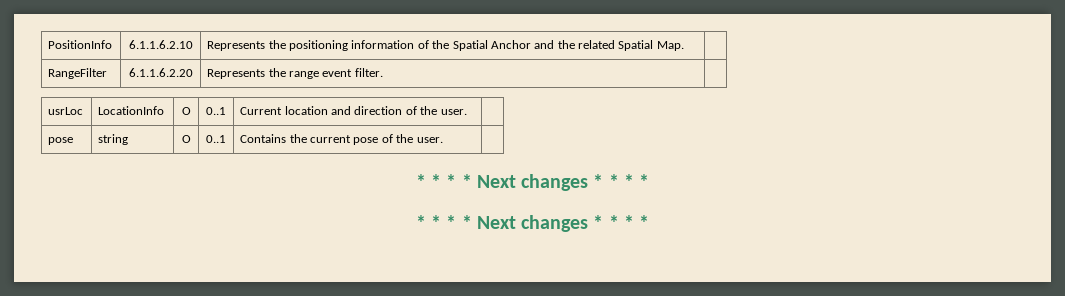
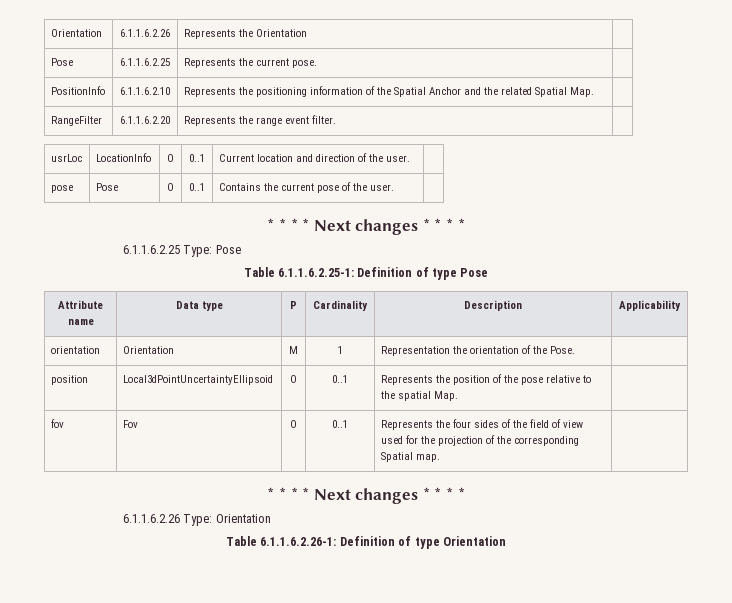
(48, 44) none -> [50,29,102,37] [120,29,170,37] [183,29,307,39] [50,58,73,66] [120,58,170,66] [183,58,317,68] Orientation | 6.1.1.6.2.26 | Represents the Orientation | // Pose | 6.1.1.6.2.25 | Represents the current pose. | //
[98,134,129,145] string -> [95,183,118,191] Pose
(650, 181) none -> [123,245,241,257] [243,267,489,280] [58,300,103,309] [67,319,94,325] [175,301,223,311] [290,301,297,309] [313,300,368,311] [464,300,522,311] [619,300,681,311] [50,346,100,354] [122,346,174,354] [289,346,298,354] [337,346,343,354] [380,345,575,356] [50,375,88,385] [122,375,273,385] [290,375,297,383] [332,375,348,383] [380,374,591,385] [380,391,458,401] [50,419,64,428] [122,420,138,428] [290,420,297,428] [332,420,348,428] [380,419,583,430] [380,435,579,446] [380,452,440,462] // 6.1.1.6.2.25 Type: Pose // Table 6.1.1.6.2.25-1: Definition of type Pose // Attribute name | Data type | P | Cardinality | Description | Applicability // orientation | Orientation | M | 1 | Representation the orientation of the Pose. | // position | Local3dPointUncertaintyEllipsoid | O | 0..1 | Represents the position of the pose relative to the spatial Map. | // fov | Fov | O | 0..1 | Represents the four sides of the field of view used for the projection of the corresponding Spatial map. |
(650, 222) none -> [123,514,271,526] [226,536,506,549] // 6.1.1.6.2.26 Type: Orientation // Table 6.1.1.6.2.26-1: Definition of type Orientation

